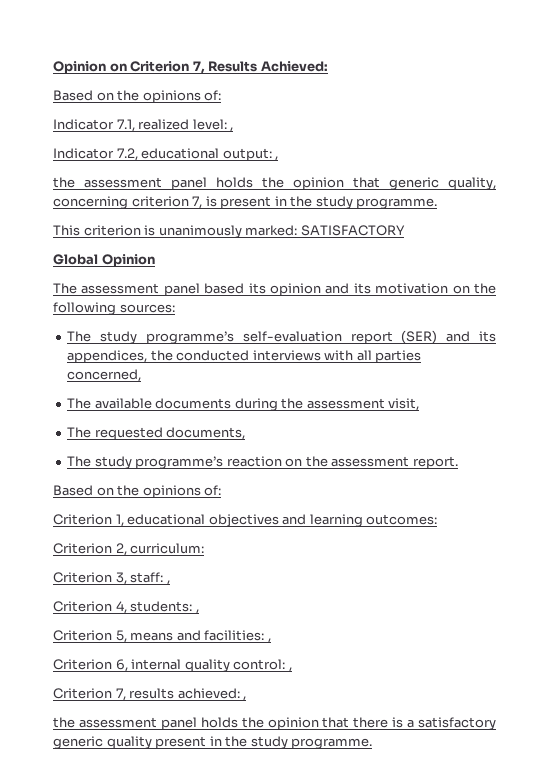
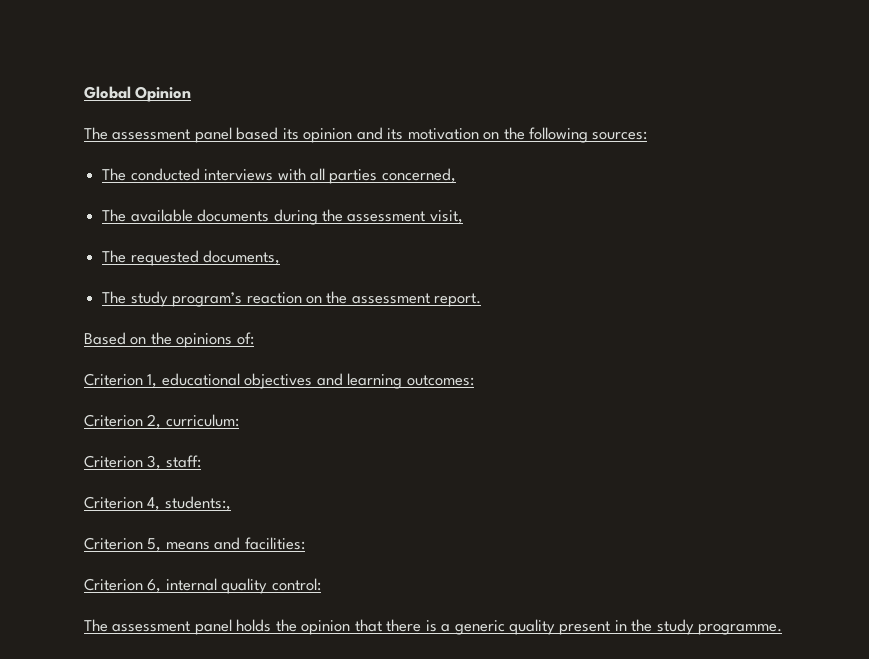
[53,61,328,74] [53,90,222,103] [53,119,234,132] [53,148,279,161] [53,177,496,190] [53,196,438,209] [53,225,405,238] Opinion on Criterion 7, Results Achieved: // Based on the opinions of: // Indicator 7.1, realized level: , // Indicator 7.2, educational output: , // the assessment panel holds the opinion that generic quality, concerning criterion 7, is present in the study programme. // This criterion is unanimously marked: SATISFACTORY // -> (84, 92) none
[100,330,496,344] [67,350,173,363] study programme’s self-evaluation report (SER) and its appendices, the -> (127, 174) none
[135,456,224,469] programme’s -> [172,292,243,307] program’s
[166,580,170,585] , -> (201, 461) none
[130,601,199,614] students: , -> [164,496,231,511] students:,
[267,638,271,643] , -> (305, 543) none
[288,667,292,672] [53,688,247,701] [53,717,75,728] , // Criterion 7, results achieved: , // the -> [84,619,108,632] // The
[417,717,496,730] satisfactory -> (451, 628) none

